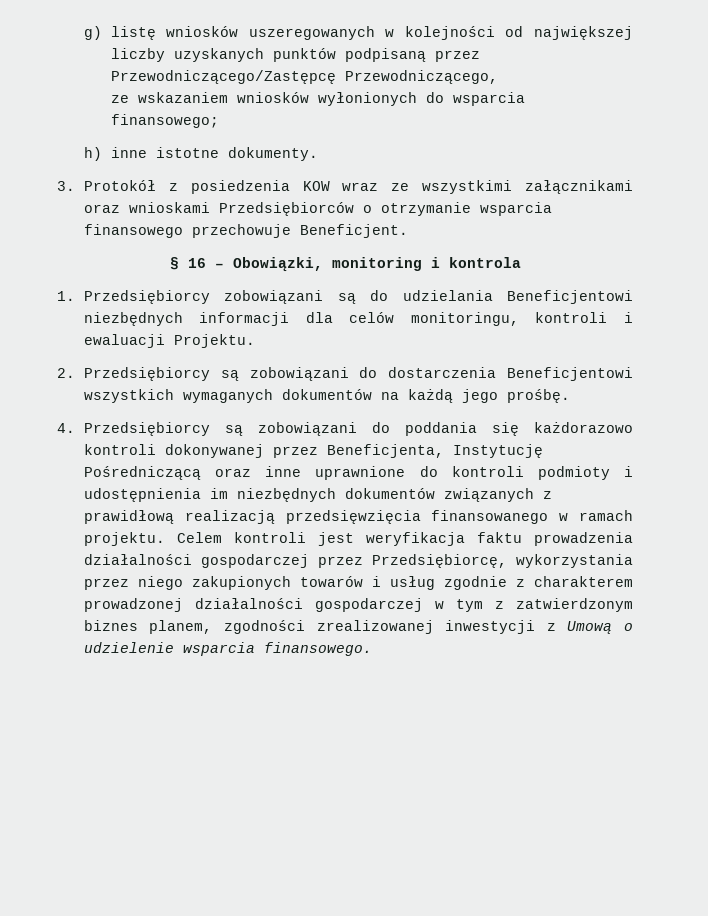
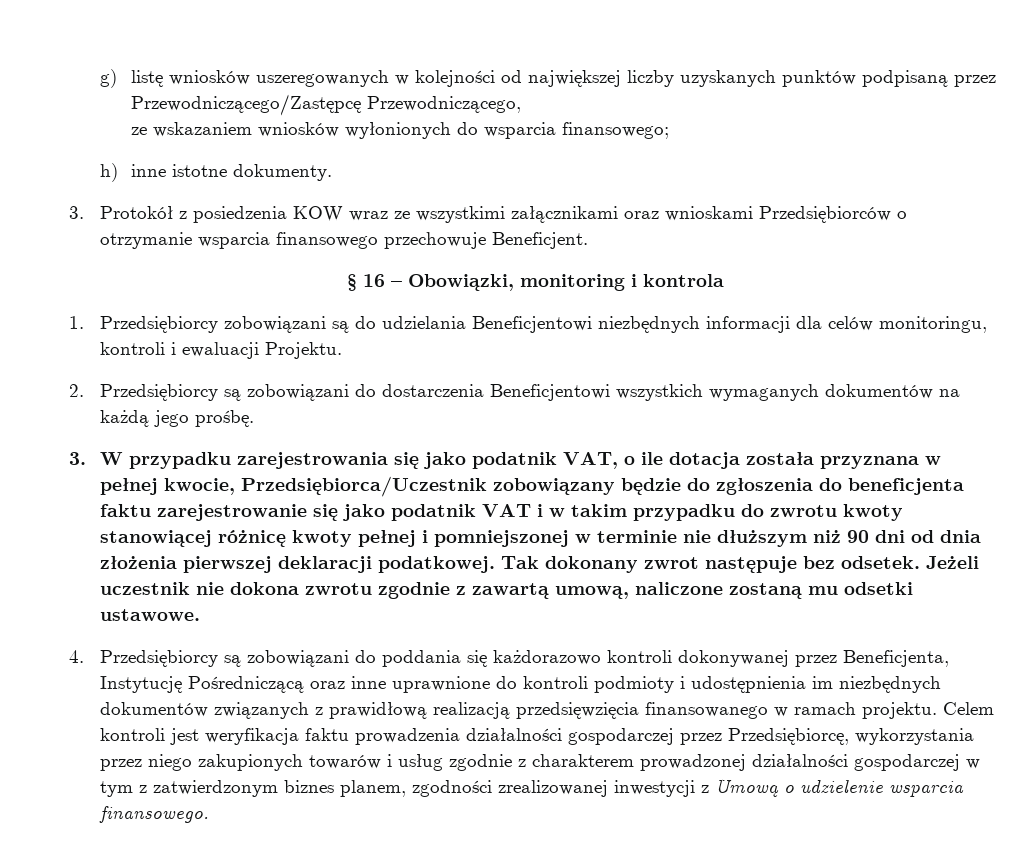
(570, 396) none -> [69,452,941,469] [99,476,964,497] [99,504,903,521] [99,530,981,547] [99,556,979,573] [99,582,913,599] [99,609,200,621] // 3. W przypadku zarejestrowania się jako podatnik VAT, o ile dotacja została przyznana w pełnej kwocie, Przedsiębiorca/Uczestnik zobowiązany będzie do zgłoszenia do beneficjenta faktu zarejestrowanie się jako podatnik VAT i w takim przypadku do zwrotu kwoty stanowiącej różnicę kwoty pełnej i pomniejszonej w terminie nie dłuższym niż 90 dni od dnia złożenia pierwszej deklaracji podatkowej. Tak dokonany zwrot następuje bez odsetek. Jeżeli uczestnik nie dokona zwrotu zgodnie z zawartą umową, naliczone zostaną mu odsetki ustawowe.

